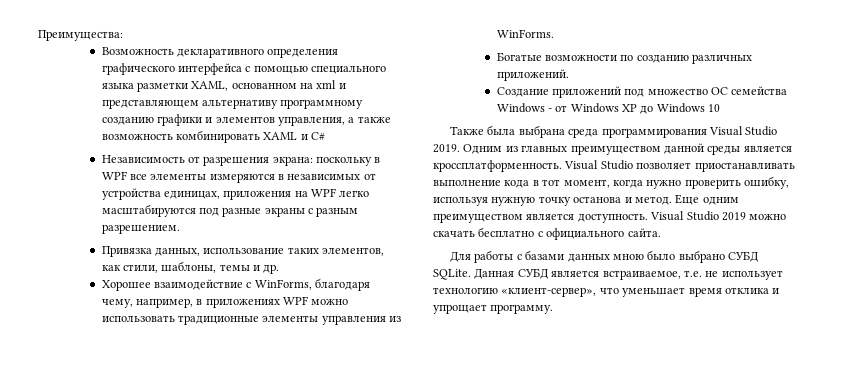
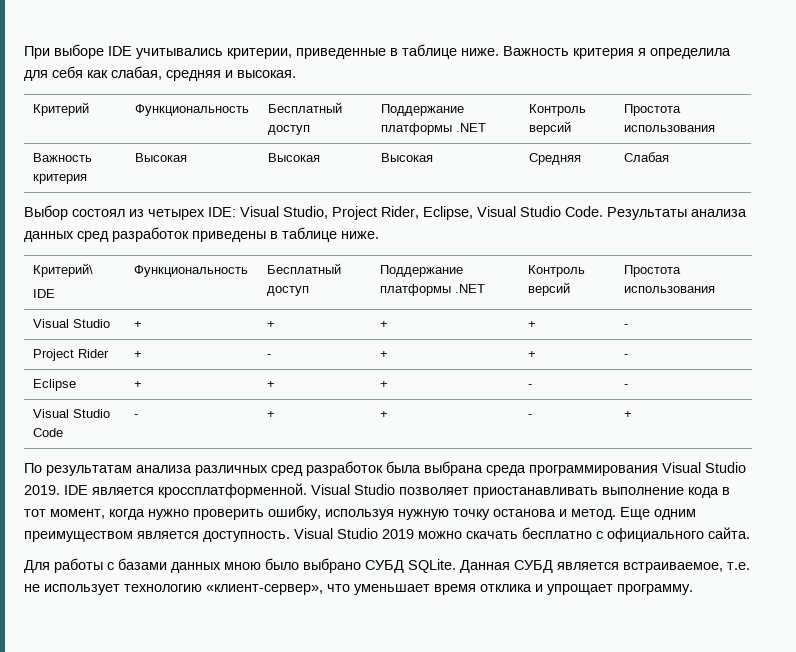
[38,30,123,41] [101,47,339,58] [101,63,387,75] [101,80,346,92] [101,99,364,109] [101,114,391,126] [101,130,326,143] [101,155,381,166] [101,171,376,183] [101,188,370,200] [101,204,359,217] [101,224,180,234] [101,246,385,257] [101,261,280,274] [101,278,371,291] [101,296,349,308] [101,315,402,325] [496,29,554,38] [496,52,753,64] [496,69,569,81] [496,86,788,98] [496,103,721,114] [450,126,485,135] Преимущества: // Возможность декларативного определения графического интерфейса с помощью специального языка разметки XAML, основанном на xml и представляющем альтернативу программному созданию графики и элементов управления, а также возможность комбинировать XAML и C# // Независимость от разрешения экрана: поскольку в WPF все элементы измеряются в независимых от устройства единицах, приложения на WPF легко масштабируются под разные экраны с разным разрешением. // Привязка данных, использование таких элементов, как стили, шаблоны, темы и др. // Хорошее взаимодействие с WinForms, благодаря чему, например, в приложениях WPF можно использовать традиционные элементы управления из WinForms. // Богатые возможности по созданию различных приложений. // Создание приложений под множество ОС семейства Windows - от Windows XP до Windows 10 // Также -> [24,44,731,59] [24,66,296,81] [33,102,90,116] [135,104,250,116] [268,102,343,113] [268,125,311,135] [381,104,465,116] [381,123,487,135] [529,104,587,116] [529,121,572,135] [624,104,682,116] [624,125,716,132] [33,153,93,162] [33,174,88,184] [135,153,188,162] [268,153,321,162] [381,153,434,162] [529,153,582,165] [624,152,670,162] [24,205,747,220] [24,227,379,242] [33,263,94,277] [33,289,56,298] [134,265,249,277] [267,263,342,274] [267,286,310,296] [380,265,464,277] [380,284,486,296] [528,265,586,277] [528,282,571,296] [624,265,682,277] [624,286,716,293] [33,319,111,328] [134,321,143,328] [267,321,276,328] [380,321,389,328] [528,321,537,328] [624,324,629,328] [33,349,110,361] [134,351,143,358] [267,354,272,358] [380,351,389,358] [528,351,537,358] [624,354,629,358] [33,379,77,391] [134,381,143,388] [267,381,276,388] [380,381,389,388] [528,384,533,388] [624,384,629,388] [33,409,111,418] [33,428,64,437] [134,414,139,418] [267,411,276,418] [380,411,389,418] [528,414,533,418] [624,411,633,418] [24,461,383,476] При выборе IDE учитывались критерии, приведенные в таблице ниже. Важность критерия я определила для себя как слабая, средняя и высокая. // Критерий | Функциональность | Бесплатный доступ | Поддержание платформы .NET | Контроль версий | Простота использования // Важность критерия | Высокая | Высокая | Высокая | Средняя | Слабая // Выбор состоял из четырех IDE: Visual Studio, Project Rider, Eclipse, Visual Studio Code. Результаты анализа данных сред разработок приведены в таблице ниже. // Критерий\ // IDE | Функциональность | Бесплатный доступ | Поддержание платформы .NET | Контроль версий | Простота использования // Visual Studio | + | + | + | + | - // Project Rider | + | - | + | + | - // Eclipse | + | + | + | - | - // Visual Studio Code | - | + | + | - | + // По результатам анализа различных сред разработок
[463,143,792,155] [433,160,562,172] Одним из главных преимуществом данной среды является кроссплатформенность. -> [64,483,307,498] IDE является кроссплатформенной.

